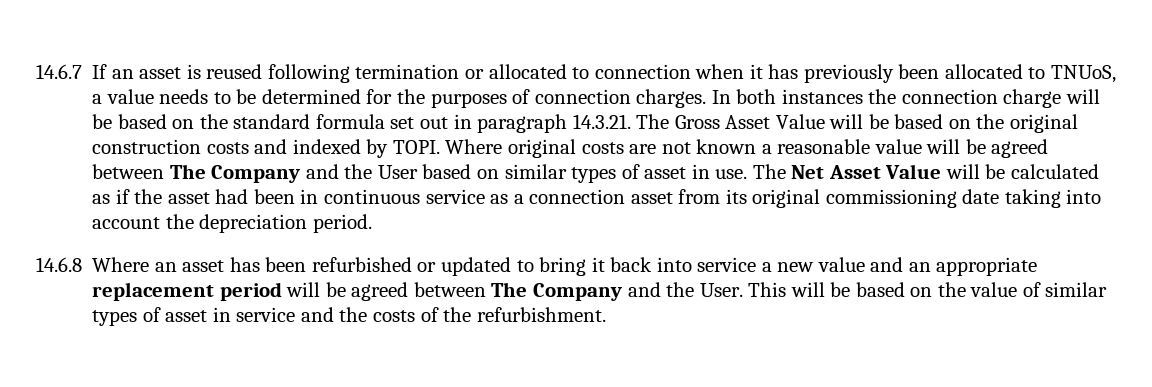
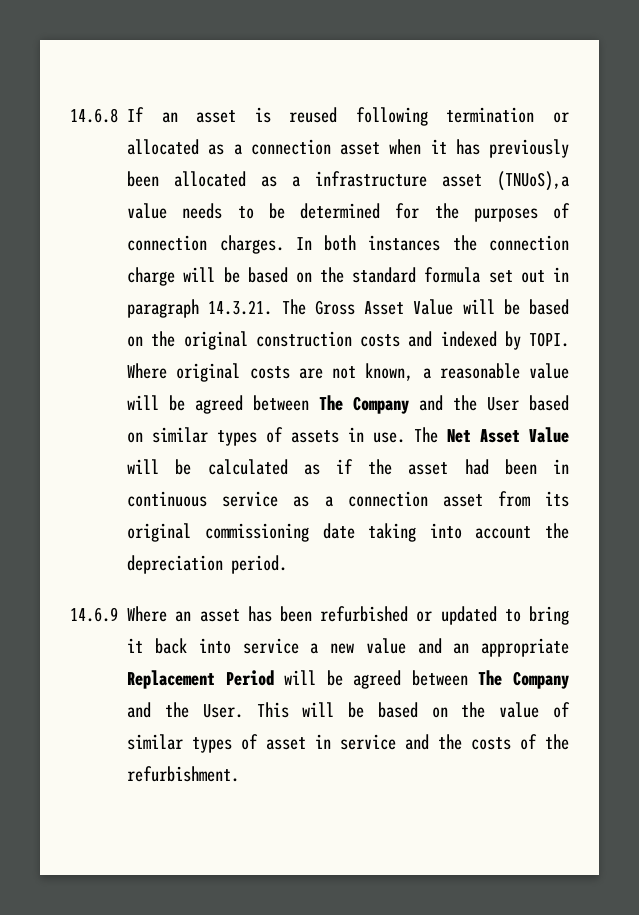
[36,64,82,79] 14.6.7 -> [70,108,118,123] 14.6.8
[572,64,691,79] to connection -> [208,139,381,155] as a connection asset
[1028,65,1116,83] [92,94,103,104] to TNUoS, a -> [261,171,569,191] as a infrastructure asset (TNUoS),a
[696,139,757,154] known -> [365,363,414,381] known,
[644,167,687,179] asset -> [291,430,340,443] assets
[36,257,82,272] 14.6.8 -> [70,607,118,622] 14.6.9
[92,282,282,301] replacement period -> [127,670,274,689] Replacement Period

